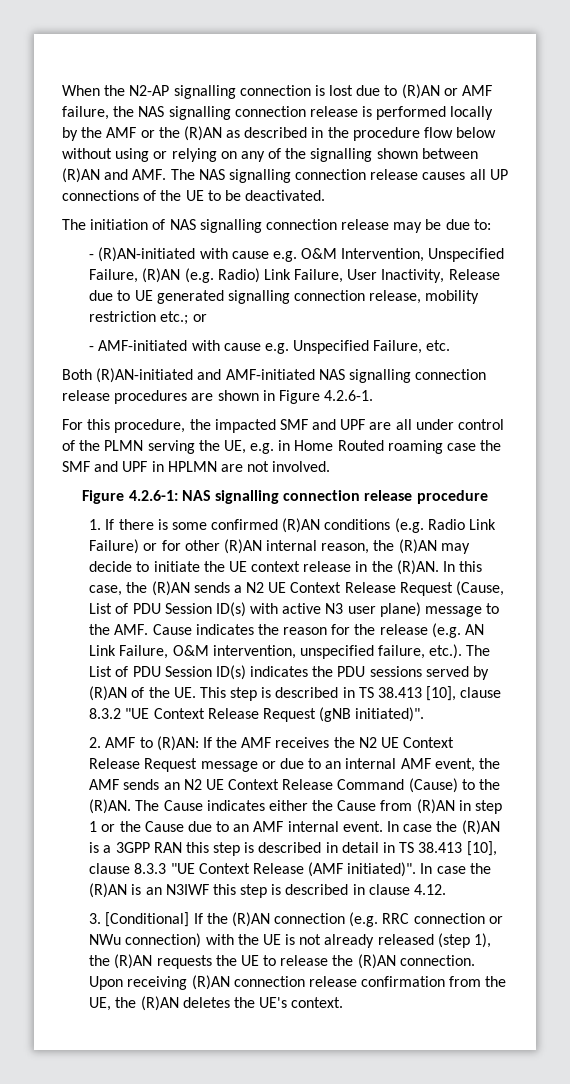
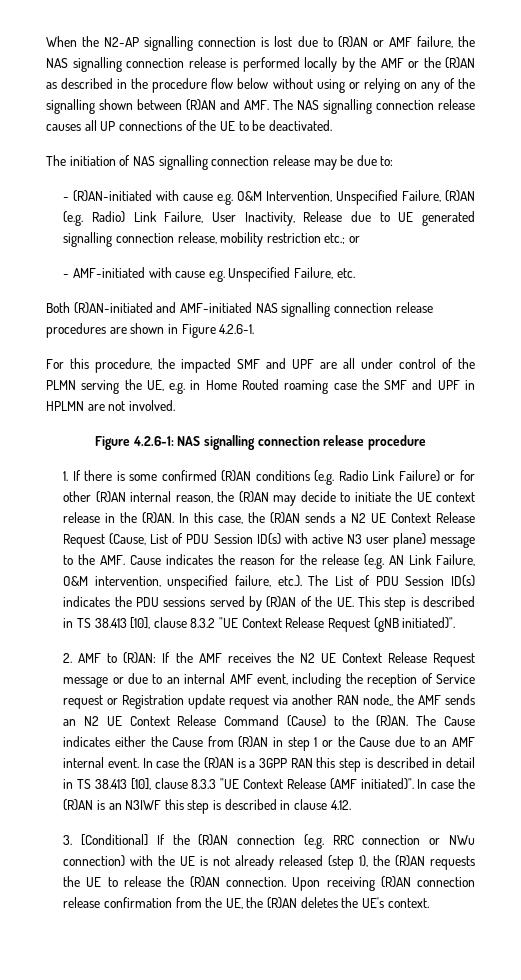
(475, 765) none -> [292,673,475,688] [63,694,394,709] including the reception of Service request or Registration update request via another RAN node,,

